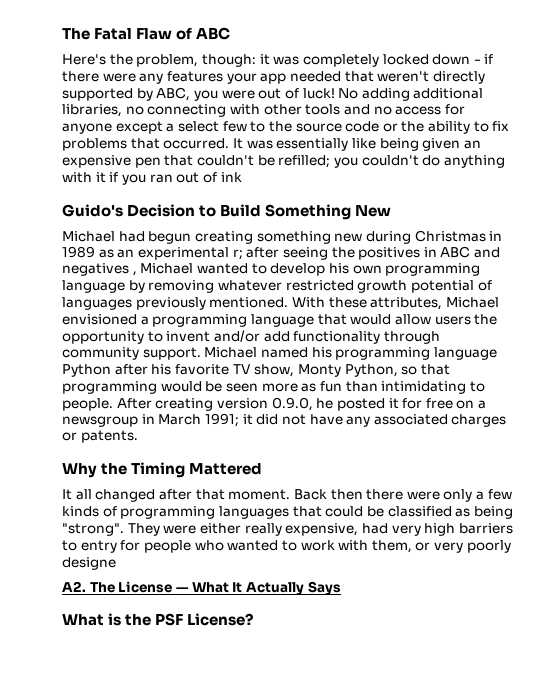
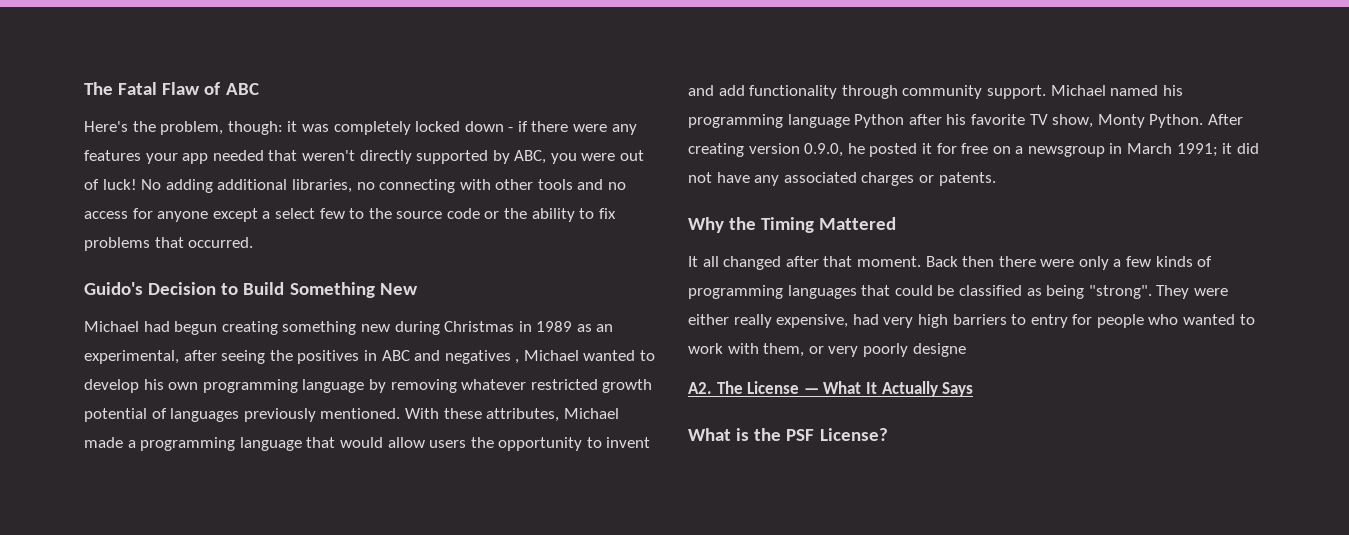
[232,138,481,151] [62,155,505,168] [62,172,242,185] It was essentially like being given an expensive pen that couldn't be refilled; you couldn't do anything with it if you ran out of ink -> (254, 242) none
[137,247,243,260] experimental r; -> [84,350,179,364] experimental,
[62,314,137,325] envisioned -> [84,437,123,448] made
[213,330,260,342] and/or -> [688,85,714,96] and
[344,364,450,377] [62,381,485,394] [62,398,113,411] Python, so that programming would be seen more as fun than intimidating to people. -> [1149,114,1204,128] Python.

